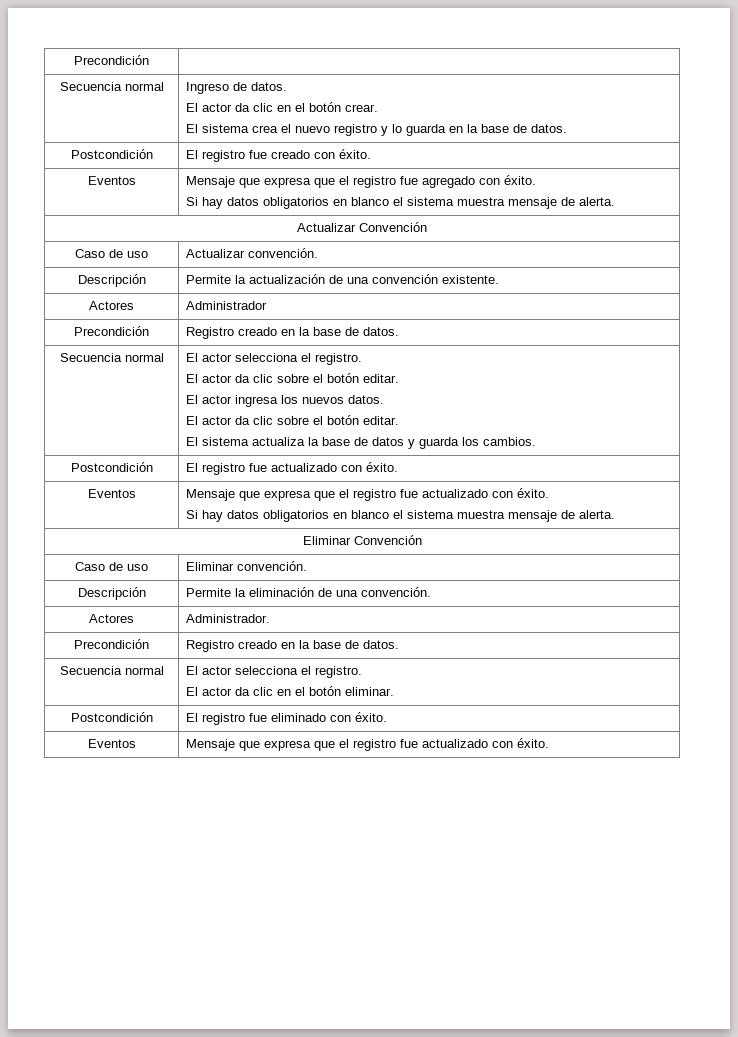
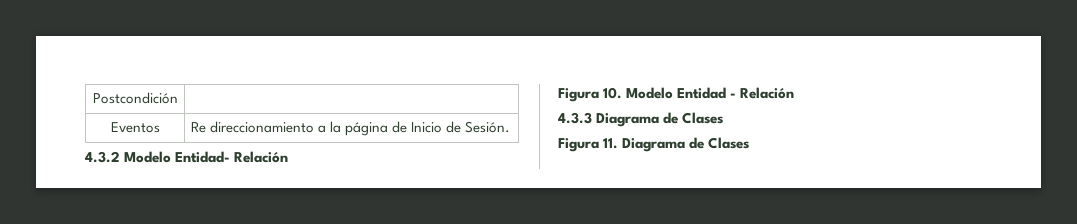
[74,55,149,65] [59,82,164,91] [185,82,287,94] [185,102,378,112] [185,124,567,136] [70,149,153,159] [185,149,371,162] [87,176,136,185] [185,175,536,188] [185,197,615,209] [297,222,427,232] [75,249,148,258] [185,248,318,258] [77,274,146,287] [185,274,499,284] [89,301,134,310] [185,301,267,310] [74,326,149,336] [185,327,399,339] [59,353,164,362] [185,353,362,365] [185,373,399,383] [185,395,384,407] [185,415,399,425] [185,437,536,449] [70,462,153,472] [185,462,398,475] [87,489,136,498] [185,488,549,501] [185,510,615,522] [302,535,422,545] [75,562,148,571] [185,561,307,571] [77,587,146,600] [185,587,431,597] [89,614,134,623] [185,614,270,623] [74,639,149,649] [185,640,399,652] [59,666,164,675] [185,666,362,678] [185,686,394,696] [70,712,153,722] [185,712,387,725] [87,739,136,748] [185,738,549,751] Precondición | // Secuencia normal | Ingreso de datos. // El actor da clic en el botón crear. // El sistema crea el nuevo registro y lo guarda en la base de datos. // Postcondición | El registro fue creado con éxito. // Eventos | Mensaje que expresa que el registro fue agregado con éxito. // Si hay datos obligatorios en blanco el sistema muestra mensaje de alerta. // Actualizar Convención // Caso de uso | Actualizar convención. // Descripción | Permite la actualización de una convención existente. // Actores | Administrador // Precondición | Registro creado en la base de datos. // Secuencia normal | El actor selecciona el registro. // El actor da clic sobre el botón editar. // El actor ingresa los nuevos datos. // El actor da clic sobre el botón editar. // El sistema actualiza la base de datos y guarda los cambios. // Postcondición | El registro fue actualizado con éxito. // Eventos | Mensaje que expresa que el registro fue actualizado con éxito. // Si hay datos obligatorios en blanco el sistema muestra mensaje de alerta. // Eliminar Convención // Caso de uso | Eliminar convención. // Descripción | Permite la eliminación de una convención. // Actores | Administrador. // Precondición | Registro creado en la base de datos. // Secuencia normal | El actor selecciona el registro. // El actor da clic en el botón eliminar. // Postcondición | El registro fue eliminado con éxito. // Eventos | Mensaje que expresa que el registro fue actualizado con éxito. -> [92,92,178,104] [110,122,160,133] [190,121,511,136] [85,151,289,163] [558,87,795,102] [558,112,724,127] [558,137,750,152] Postcondición | // Eventos | Re direccionamiento a la página de Inicio de Sesión. // 4.3.2 Modelo Entidad- Relación // Figura 10. Modelo Entidad - Relación // 4.3.3 Diagrama de Clases // Figura 11. Diagrama de Clases

